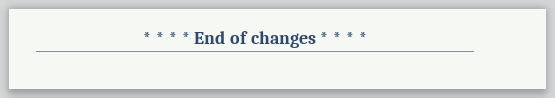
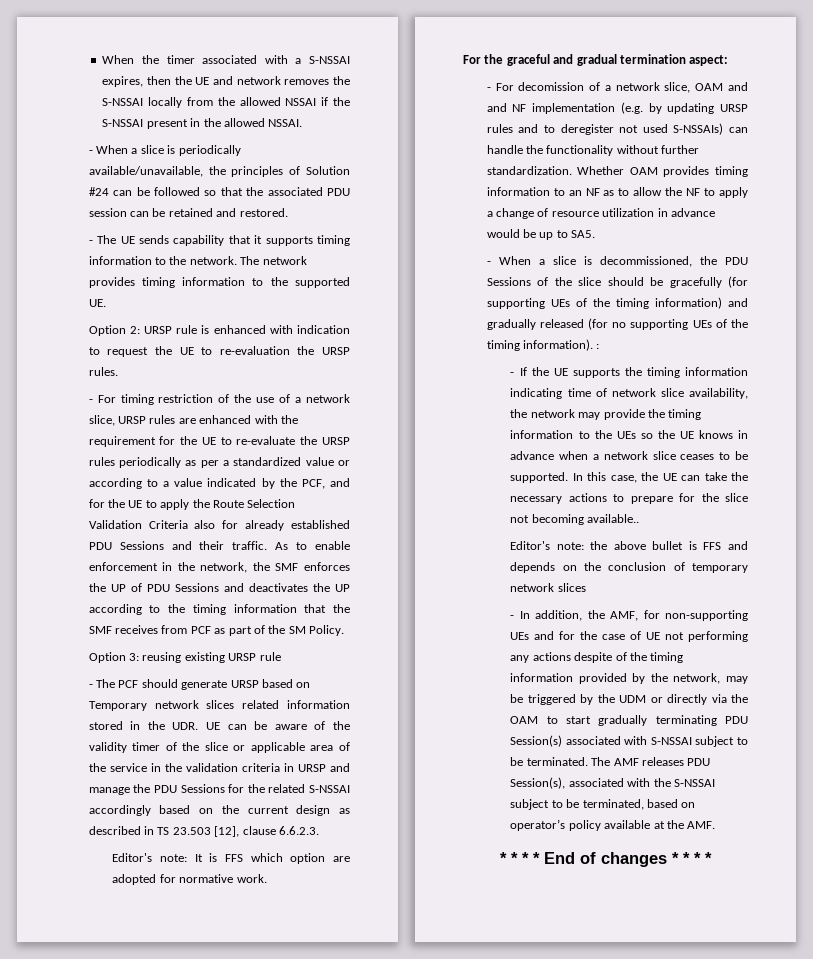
(143, 38) none -> [102,55,350,64] [102,76,350,87] [102,97,350,108] [102,118,303,129] [88,145,241,156] [88,166,351,177] [88,187,351,196] [88,208,288,217] [88,235,350,246] [88,256,307,265] [88,277,350,288] [88,299,106,307] [88,325,351,336] [88,346,350,357] [88,367,118,376] [88,394,350,405] [88,415,298,426] [88,436,350,447] [88,457,351,468] [88,478,351,489] [88,499,296,510] [88,520,350,531] [88,541,350,550] [88,562,350,573] [88,583,351,592] [88,604,350,615] [88,625,345,636] [88,652,281,663] [88,679,311,690] [88,700,351,711] [88,721,350,730] [88,742,351,753] [88,763,351,772] [88,784,350,795] [88,805,350,816] [88,826,319,837] [112,853,350,864] [112,874,267,885] [463,54,729,66] [486,82,748,93] [486,102,748,114] [486,123,748,135] [486,145,700,156] [486,166,748,177] [486,187,748,198] [486,208,715,219] [486,229,596,240] [486,256,748,267] [486,276,748,288] [486,297,748,309] [486,318,748,330] [486,339,600,351] [510,367,748,378] [510,388,748,399] [510,409,702,420] [510,430,748,439] [510,451,748,460] [510,472,748,483] [510,493,748,504] [510,514,640,525] [510,541,748,550] [510,562,748,573] [510,583,586,592] [510,610,748,621] [510,631,748,642] [510,652,684,663] [510,673,748,684] [510,694,748,705] [510,715,748,726] [510,735,748,747] [510,757,711,766] [510,777,715,789] [510,799,696,810] [510,819,716,831] When the timer associated with a S-NSSAI expires, then the UE and network removes the S-NSSAI locally from the allowed NSSAI if the S-NSSAI present in the allowed NSSAI. // - When a slice is periodically available/unavailable, the principles of Solution #24 can be followed so that the associated PDU session can be retained and restored. // - The UE sends capability that it supports timing information to the network. The network provides timing information to the supported UE. // Option 2: URSP rule is enhanced with indication to request the UE to re-evaluation the URSP rules. // - For timing restriction of the use of a network slice, URSP rules are enhanced with the requirement for the UE to re-evaluate the URSP rules periodically as per a standardized value or according to a value indicated by the PCF, and for the UE to apply the Route Selection Validation Criteria also for already established PDU Sessions and their traffic. As to enable enforcement in the network, the SMF enforces the UP of PDU Sessions and deactivates the UP according to the timing information that the SMF receives from PCF as part of the SM Policy. // Option 3: reusing existing URSP rule // - The PCF should generate URSP based on Temporary network slices related information stored in the UDR. UE can be aware of the validity timer of the slice or applicable area of the service in the validation criteria in URSP and manage the PDU Sessions for the related S-NSSAI accordingly based on the current design as described in TS 23.503 [12], clause 6.6.2.3. // Editor's note: It is FFS which option are adopted for normative work. // For the graceful and gradual termination aspect: // - For decomission of a network slice, OAM and and NF implementation (e.g. by updating URSP rules and to deregister not used S-NSSAIs) can handle the functionality without further standardization. Whether OAM provides timing information to an NF as to allow the NF to apply a change of resource utilization in advance would be up to SA5. // - When a slice is decommissioned, the PDU Sessions of the slice should be gracefully (for supporting UEs of the timing information) and gradually released (for no supporting UEs of the timing information). : // - If the UE supports the timing information indicating time of network slice availability, the network may provide the timing information to the UEs so the UE knows in advance when a network slice ceases to be supported. In this case, the UE can take the necessary actions to prepare for the slice not becoming available.. // Editor's note: the above bullet is FFS and depends on the conclusion of temporary network slices // - In addition, the AMF, for non-supporting UEs and for the case of UE not performing any actions despite of the timing information provided by the network, may be triggered by the UDM or directly via the OAM to start gradually terminating PDU Session(s) associated with S-NSSAI subject to be terminated. The AMF releases PDU Session(s), associated with the S-NSSAI subject to be terminated, based on operator’s policy available at the AMF. //

